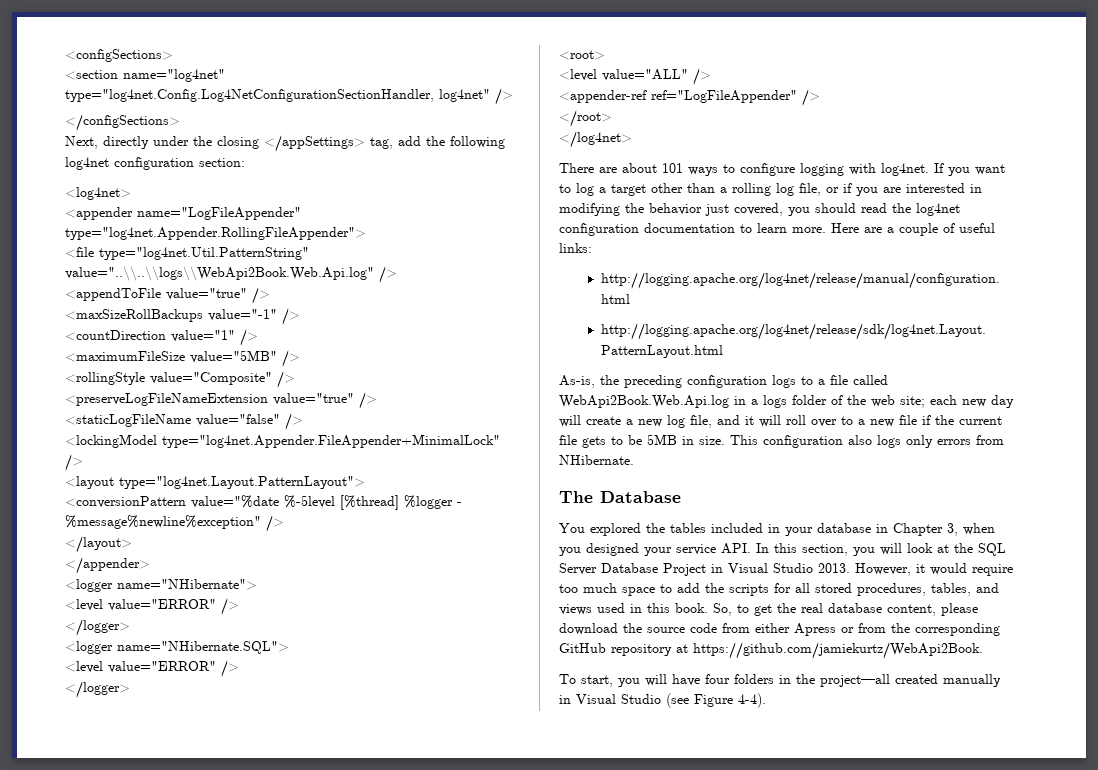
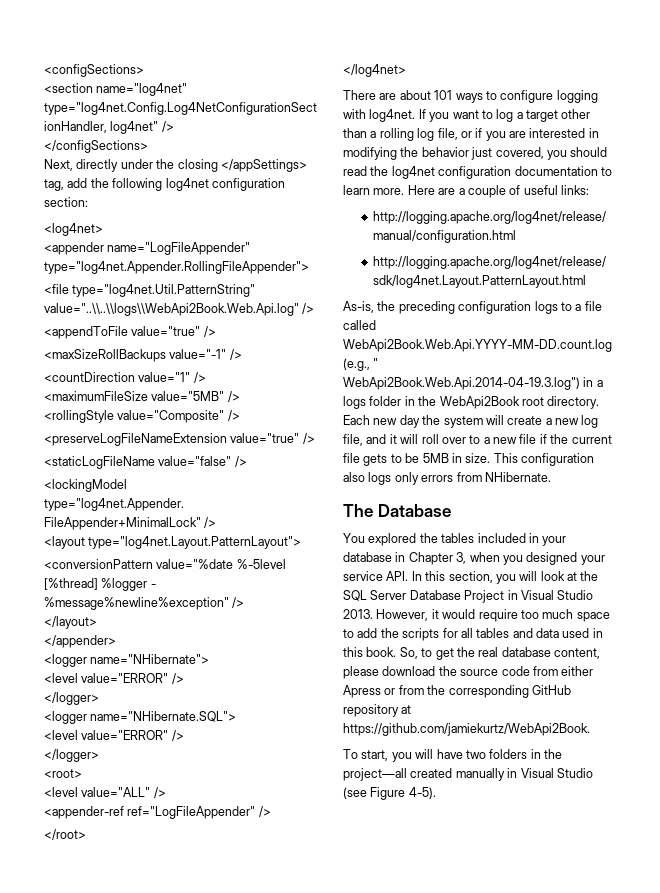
[559,395,1014,408] WebApi2Book.Web.Api.log in a logs folder of the web site; each new day -> [343,339,612,352] [343,358,379,371] [343,377,603,390] [343,396,600,409] [343,415,483,428] WebApi2Book.Web.Api.YYYY-MM-DD.count.log (e.g., " WebApi2Book.Web.Api.2014-04-19.3.log") in a logs folder in the WebApi2Book root directory. Each new day the system
[815,583,999,596] [559,604,592,615] stored procedures, tables, and views -> [476,628,559,638] tables and data
[705,674,730,684] four -> [465,750,486,759] two
[738,693,766,708] 4-4). -> [408,787,436,799] 4-5).

